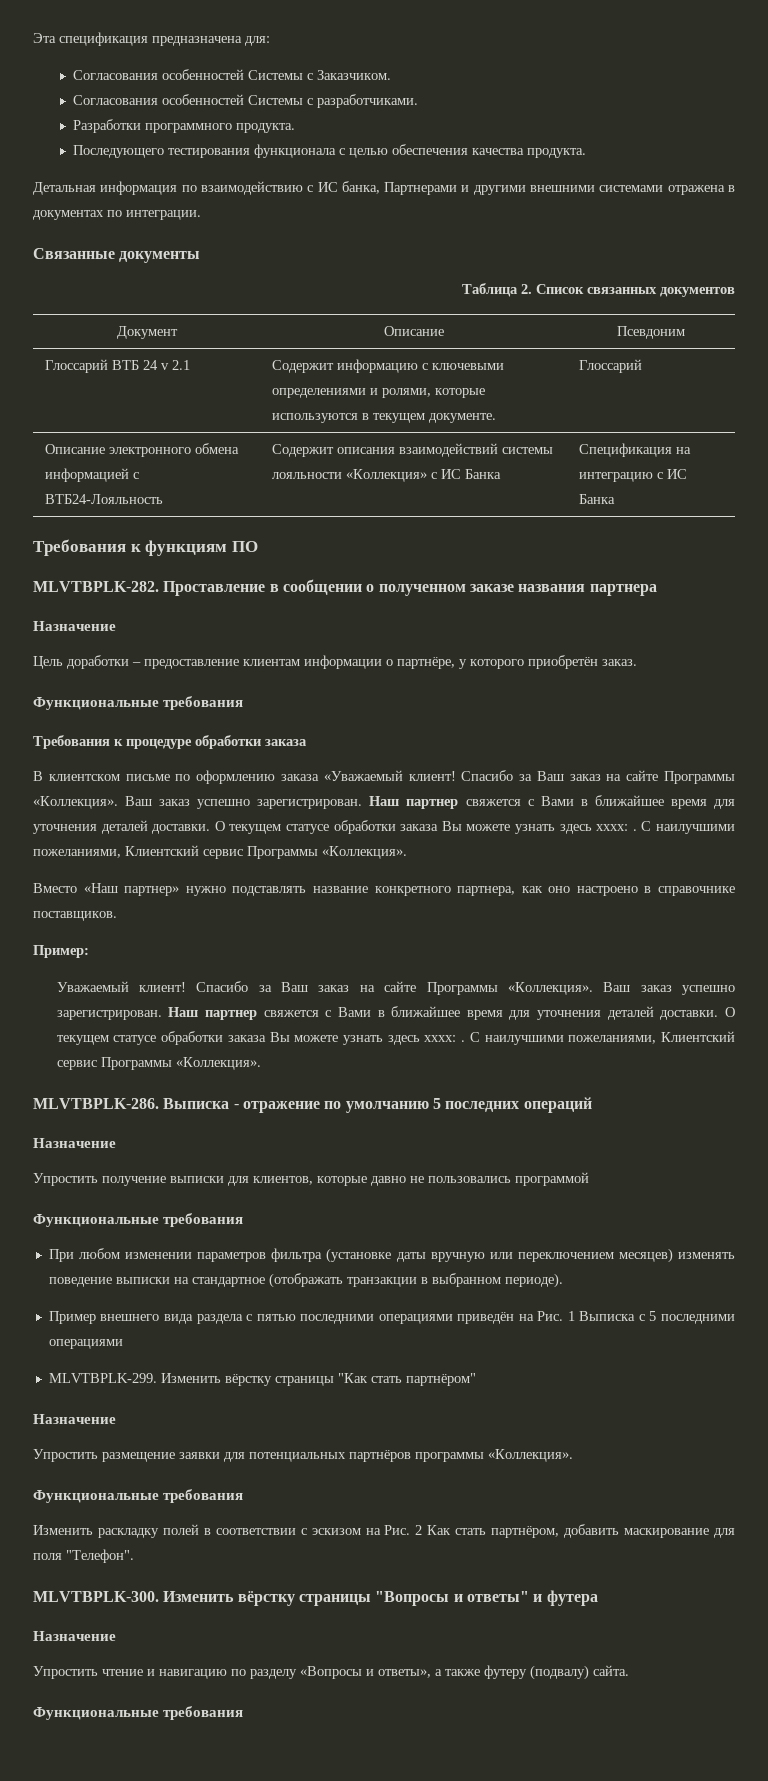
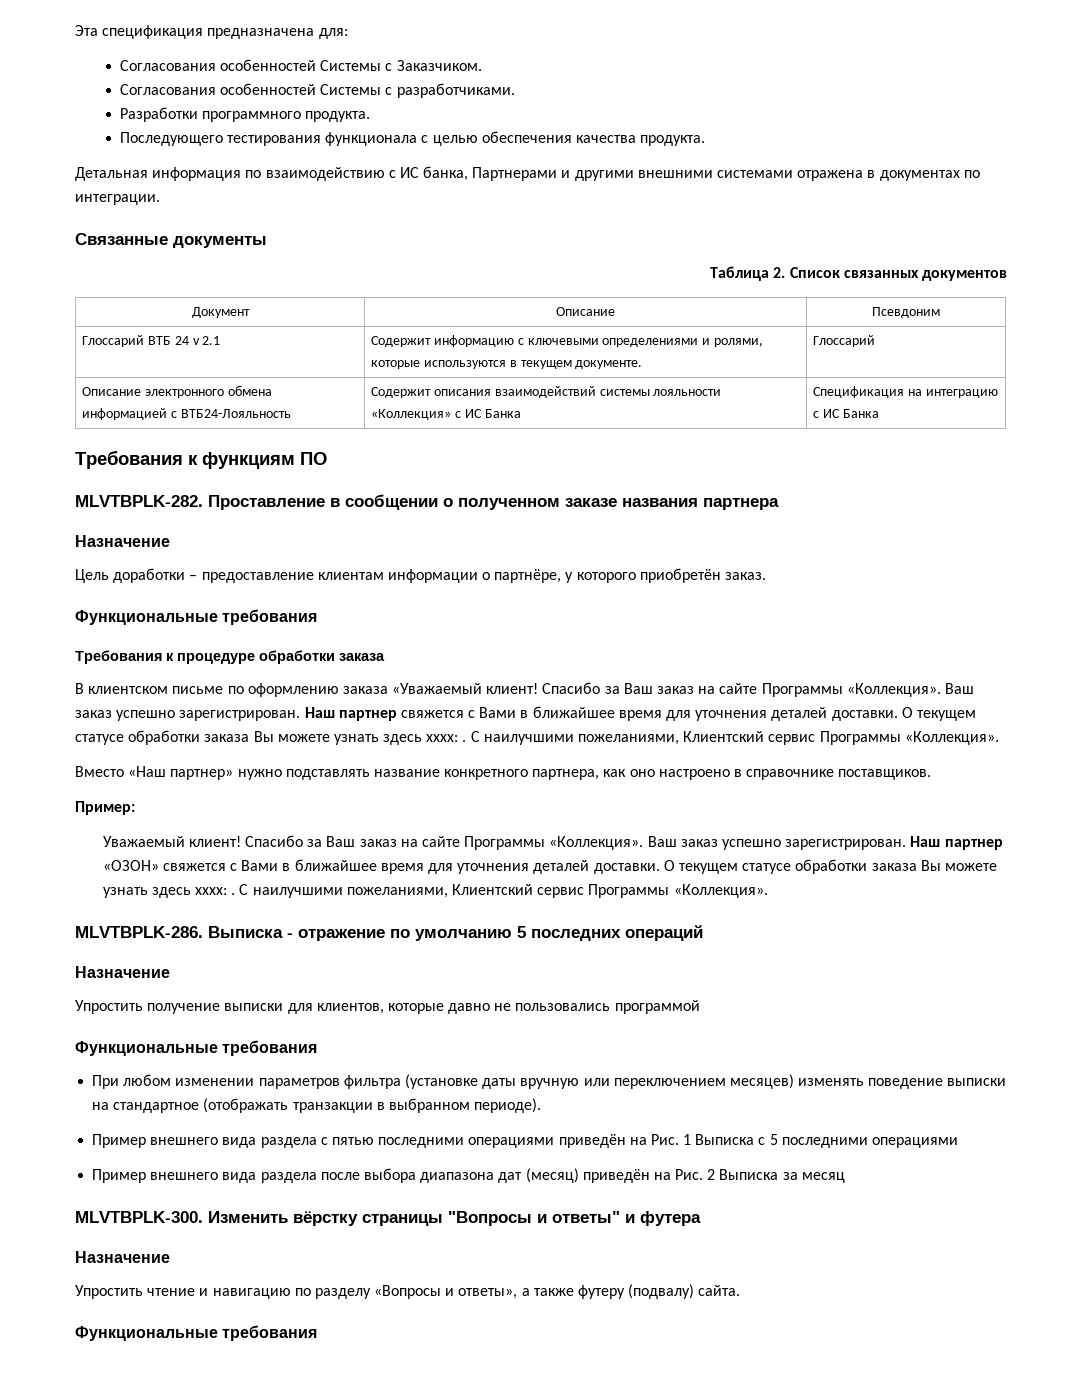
(257, 1015) none -> [102,860,159,871] «ОЗОН»
[48,1373,476,1386] [33,1414,116,1424] [33,1449,573,1462] [33,1489,244,1503] [33,1524,735,1538] [33,1549,134,1563] MLVTBPLK-299. Изменить вёрстку страницы "Как стать партнёром" // Назначение // Упростить размещение заявки для потенциальных партнёров программы «Коллекция». // Функциональные требования // Изменить раскладку полей в соответствии с эскизом на Рис. 2 Как стать партнёром, добавить маскирование для поля "Телефон". -> [92,1168,845,1183] Пример внешнего вида раздела после выбора диапазона дат (месяц) приведён на Рис. 2 Выписка за месяц

